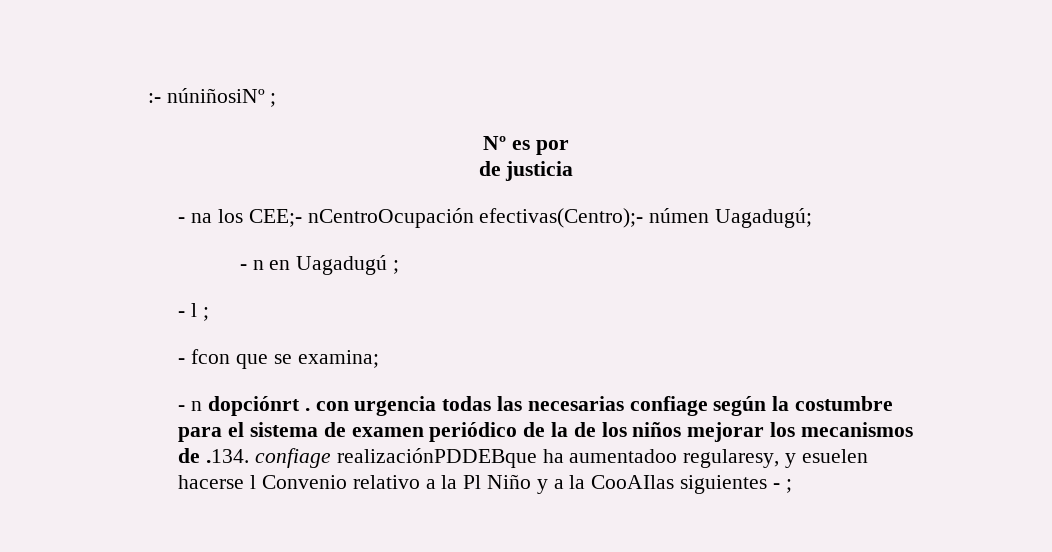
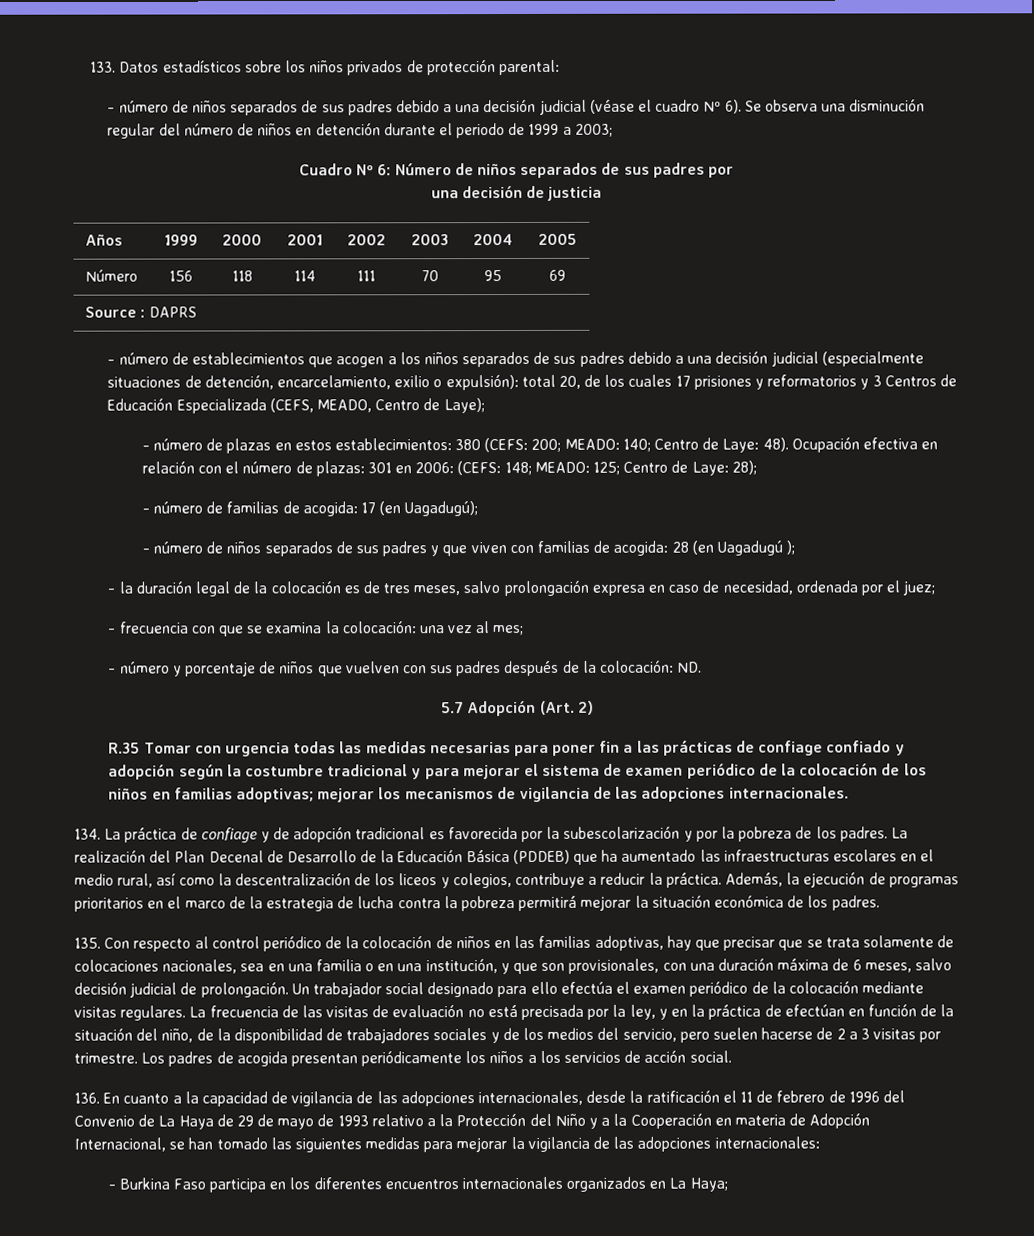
[147,88,277,107] [483,136,530,150] :- núniñosiNº ; // Nº es -> [90,59,560,76] [107,98,926,116] [107,122,613,139] [299,162,705,178] 133. Datos estadísticos sobre los niños privados de protección parental: // - número de niños separados de sus padres debido a una decisión judicial (véase el cuadro Nº 6). Se observa una disminución regular del número de niños en detención durante el periodo de 1999 a 2003; // Cuadro Nº 6: Número de niños separados de sus padres
(569, 147) none -> [430,185,523,199] una decisión
[178,208,813,228] [239,255,399,275] [178,303,209,321] [178,349,379,369] [178,396,894,416] [178,427,223,442] // - na los CEE;- nCentroOcupación efectivas(Centro);- númen Uagadugú; // - n en Uagadugú ; // - l ; // - fcon que se examina; // - n dopciónrt . con urgencia todas las necesarias confiage según la costumbre para -> [85,233,124,246] [163,234,198,246] [222,234,262,246] [286,234,323,246] [347,234,386,246] [410,234,449,246] [473,234,513,246] [537,233,577,245] [85,269,139,282] [168,270,193,282] [231,270,253,282] [293,270,316,282] [357,270,376,282] [420,270,439,282] [484,270,502,282] [548,269,566,281] [85,306,197,318] [107,350,924,368] [107,373,957,391] [107,397,485,414] [141,436,939,454] [141,460,757,477] [141,501,479,517] [141,540,796,557] [107,579,936,597] [108,620,525,637] [108,659,703,677] [441,700,594,717] [108,739,905,757] [108,764,521,780] // Años | 1999 | 2000 | 2001 | 2002 | 2003 | 2004 | 2005 // Número | 156 | 118 | 114 | 111 | 70 | 95 | 69 // Source : DAPRS // - número de establecimientos que acogen a los niños separados de sus padres debido a una decisión judicial (especialmente situaciones de detención, encarcelamiento, exilio o expulsión): total 20, de los cuales 17 prisiones y reformatorios y 3 Centros de Educación Especializada (CEFS, MEADO, Centro de Laye); // - número de plazas en estos establecimientos: 380 (CEFS: 200; MEADO: 140; Centro de Laye: 48). Ocupación efectiva en relación con el número de plazas: 301 en 2006: (CEFS: 148; MEADO: 125; Centro de Laye: 28); // - número de familias de acogida: 17 (en Uagadugú); // - número de niños separados de sus padres y que viven con familias de acogida: 28 (en Uagadugú ); // - la duración legal de la colocación es de tres meses, salvo prolongación expresa en caso de necesidad, ordenada por el juez; // - frecuencia con que se examina la colocación: una vez al mes; // - número y porcentaje de niños que vuelven con sus padres después de la colocación: ND. // 5.7 Adopción (Art. 2) // R.35 Tomar con urgencia todas las medidas necesarias para poner fin a las prácticas de confiage confiado y adopción según la costumbre tradicional y para mejorar
(569, 429) none -> [799,763,879,776] colocación
(682, 429) none -> [151,787,314,803] en familias adoptivas;
[206,448,868,468] [178,475,347,489] .134. confiage realizaciónPDDEBque ha aumentadoo regularesy, y esuelen hacerse l Convenio -> [518,786,849,802] [74,825,908,844] [74,849,935,865] [74,871,959,889] [74,894,880,912] [74,935,955,952] [74,957,952,975] [74,980,925,998] [74,1003,955,1021] [74,1027,942,1044] [74,1049,732,1067] [74,1089,905,1107] [74,1114,369,1130] vigilancia de las adopciones internacionales. // 134. La práctica de confiage y de adopción tradicional es favorecida por la subescolarización y por la pobreza de los padres. La realización del Plan Decenal de Desarrollo de la Educación Básica (PDDEB) que ha aumentado las infraestructuras escolares en el medio rural, así como la descentralización de los liceos y colegios, contribuye a reducir la práctica. Además, la ejecución de programas prioritarios en el marco de la estrategia de lucha contra la pobreza permitirá mejorar la situación económica de los padres. // 135. Con respecto al control periódico de la colocación de niños en las familias adoptivas, hay que precisar que se trata solamente de colocaciones nacionales, sea en una familia o en una institución, y que son provisionales, con una duración máxima de 6 meses, salvo decisión judicial de prolongación. Un trabajador social designado para ello efectúa el examen periódico de la colocación mediante visitas regulares. La frecuencia de las visitas de evaluación no está precisada por la ley, y en la práctica de efectúan en función de la situación del niño, de la disponibilidad de trabajadores sociales y de los medios del servicio, pero suelen hacerse de 2 a 3 visitas por trimestre. Los padres de acogida presentan periódicamente los niños a los servicios de acción social. // 136. En cuanto a la capacidad de vigilancia de las adopciones internacionales, desde la ratificación el 11 de febrero de 1996 del Convenio de La Haya de 29 de mayo de 1993
[463,475,482,489] Pl -> [456,1112,552,1127] Protección del
[591,475,792,494] CooAIlas siguientes - ; -> [630,1112,871,1129] [74,1136,820,1153] [108,1176,728,1193] Cooperación en materia de Adopción Internacional, se han tomado las siguientes medidas para mejorar la vigilancia de las adopciones internacionales: // - Burkina Faso participa en los diferentes encuentros internacionales organizados en La Haya;

